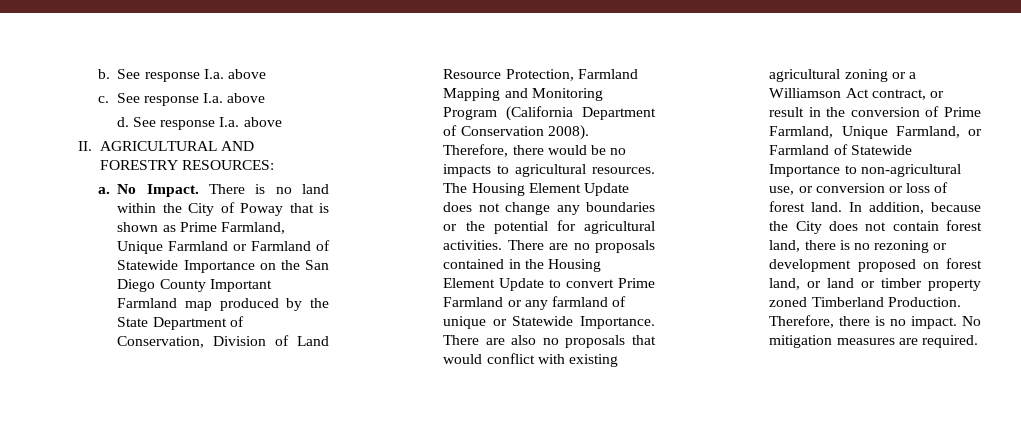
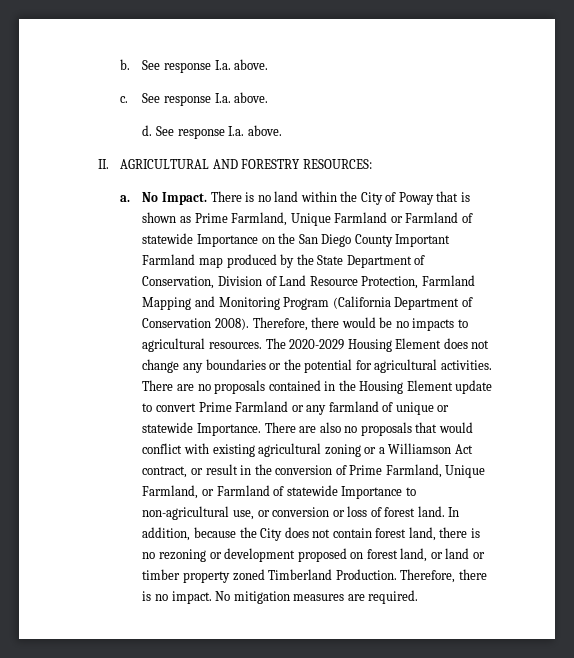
[227,69,266,79] above -> [234,59,269,70] above.
[227,93,266,103] above -> [234,92,269,103] above.
[243,117,282,127] above -> [247,125,282,136] above.
[117,260,179,270] Statewide -> [142,233,194,244] statewide
[471,183,629,196] Housing Element Update -> [289,338,442,352] 2020-2029 Housing Element
[499,278,545,291] Update -> [455,380,493,394] update
[512,316,574,326] Statewide -> [142,422,194,433] statewide
[850,145,912,155] Statewide -> [286,485,338,496] statewide

